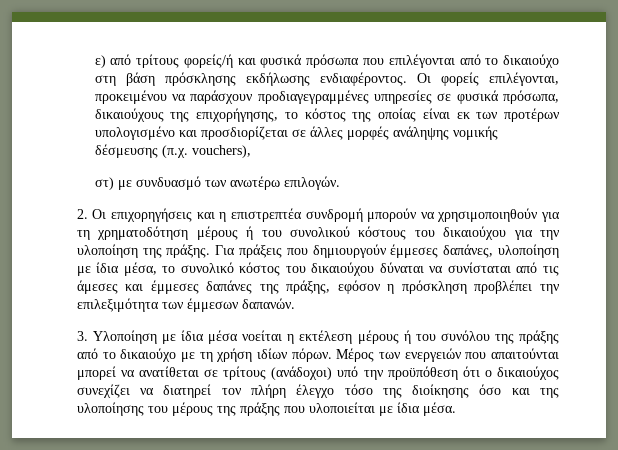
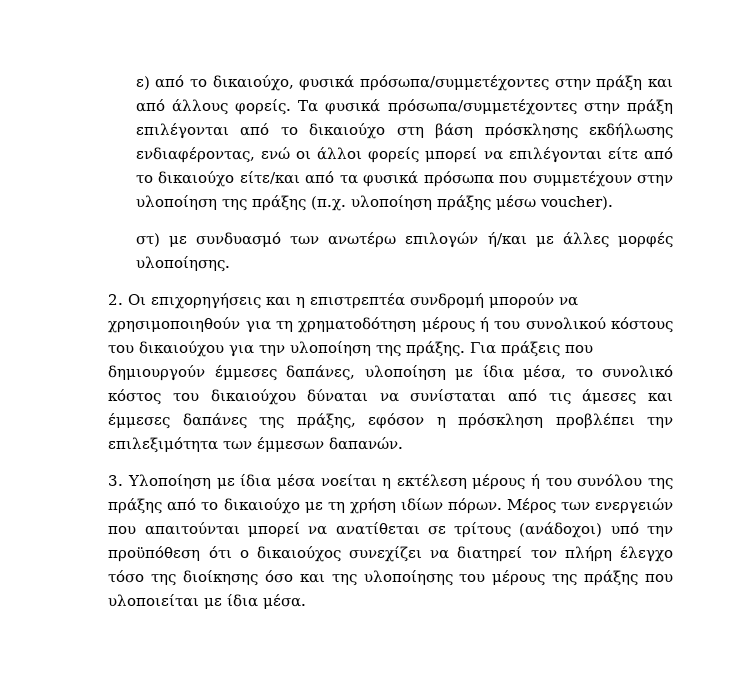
[136,54,384,68] τρίτους φορείς/ή και φυσικά πρόσωπα που -> [190,75,673,91] [135,99,673,115] το δικαιούχο, φυσικά πρόσωπα/συμμετέχοντες στην πράξη και από άλλους φορείς. Τα φυσικά πρόσωπα/συμμετέχοντες στην πράξη
[319,72,559,86] [94,90,559,104] [94,108,559,122] [94,126,498,140] [94,144,251,158] ενδιαφέροντος. Οι φορείς επιλέγονται, προκειμένου να παράσχουν προδιαγεγραμμένες υπηρεσίες σε φυσικά πρόσωπα, δικαιούχους της επιχορήγησης, το κόστος της οποίας είναι εκ των προτέρων υπολογισμένο και προσδιορίζεται σε άλλες μορφές ανάληψης νομικής δέσμευσης (π.χ. vouchers), -> [135,147,673,163] [135,171,673,187] [135,195,613,211] ενδιαφέροντας, ενώ οι άλλοι φορείς μπορεί να επιλέγονται είτε από το δικαιούχο είτε/και από τα φυσικά πρόσωπα που συμμετέχουν στην υλοποίηση της πράξης (π.χ. υλοποίηση πράξης μέσω voucher).
[283,176,340,190] επιλογών. -> [405,232,673,248] [135,256,230,272] επιλογών ή/και με άλλες μορφές υλοποίησης.

